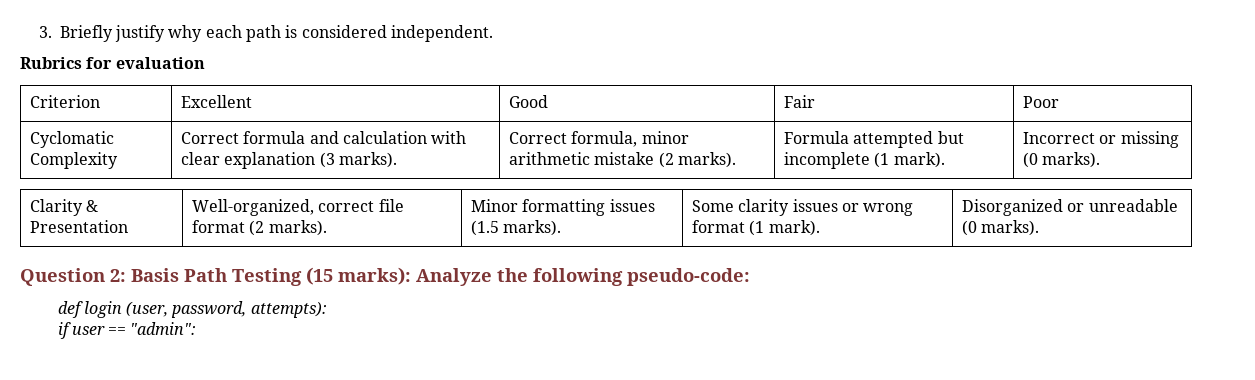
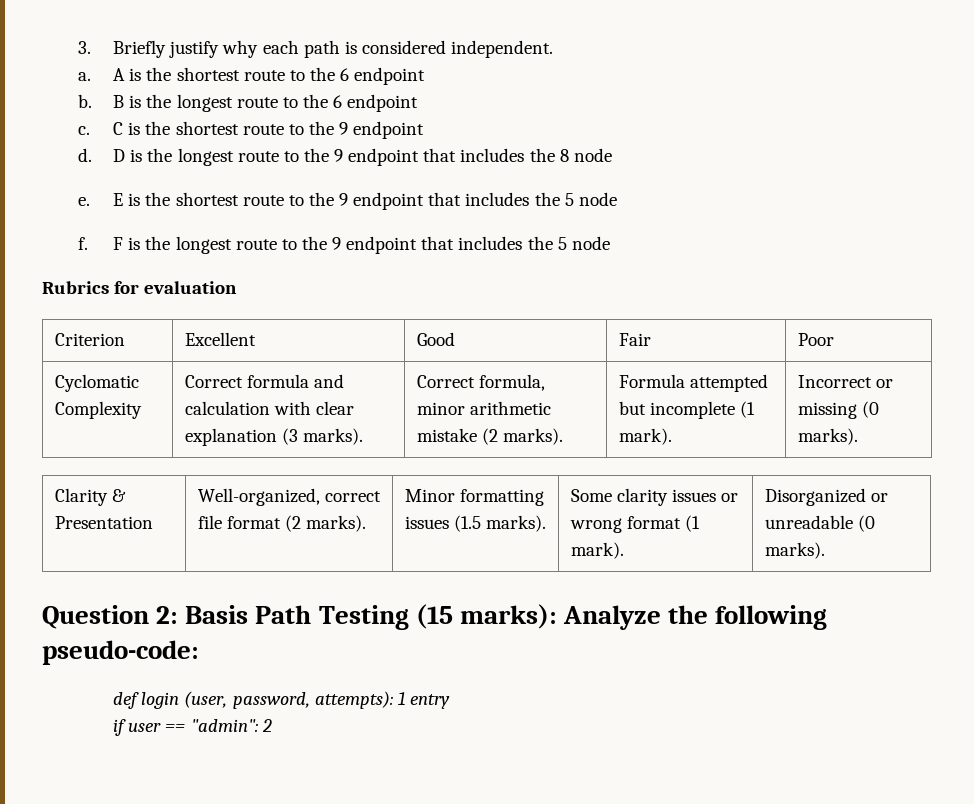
(494, 33) none -> [77,67,426,85] [77,94,419,112] [77,121,425,139] [77,148,612,166] [77,192,617,210] [77,236,610,254] // a. A is the shortest route to the 6 endpoint // b. B is the longest route to the 6 endpoint // c. C is the shortest route to the 9 endpoint // d. D is the longest route to the 9 endpoint that includes the 8 node // e. E is the shortest route to the 9 endpoint that includes the 5 node // f. F is the longest route to the 9 endpoint that includes the 5 node
(327, 309) none -> [397,692,450,709] 1 entry
(197, 328) none -> [261,719,272,732] 2

